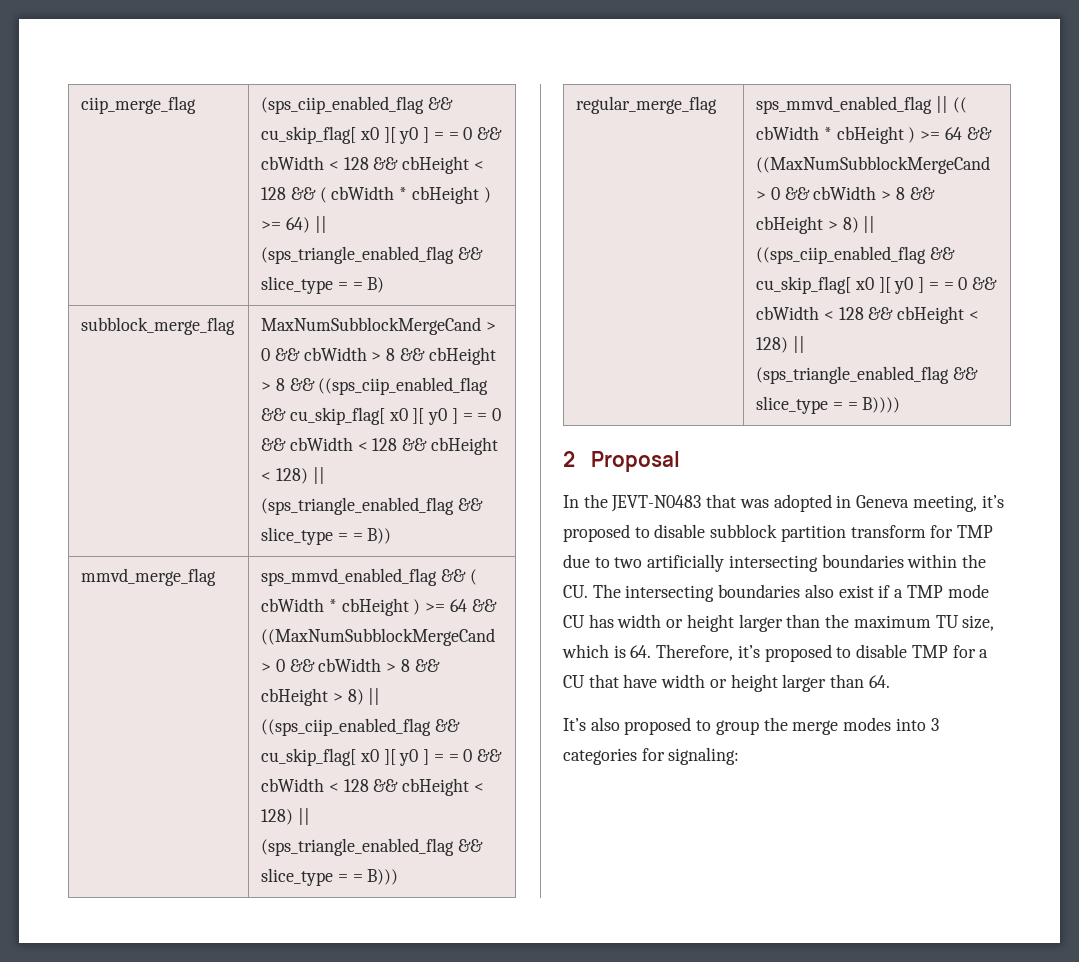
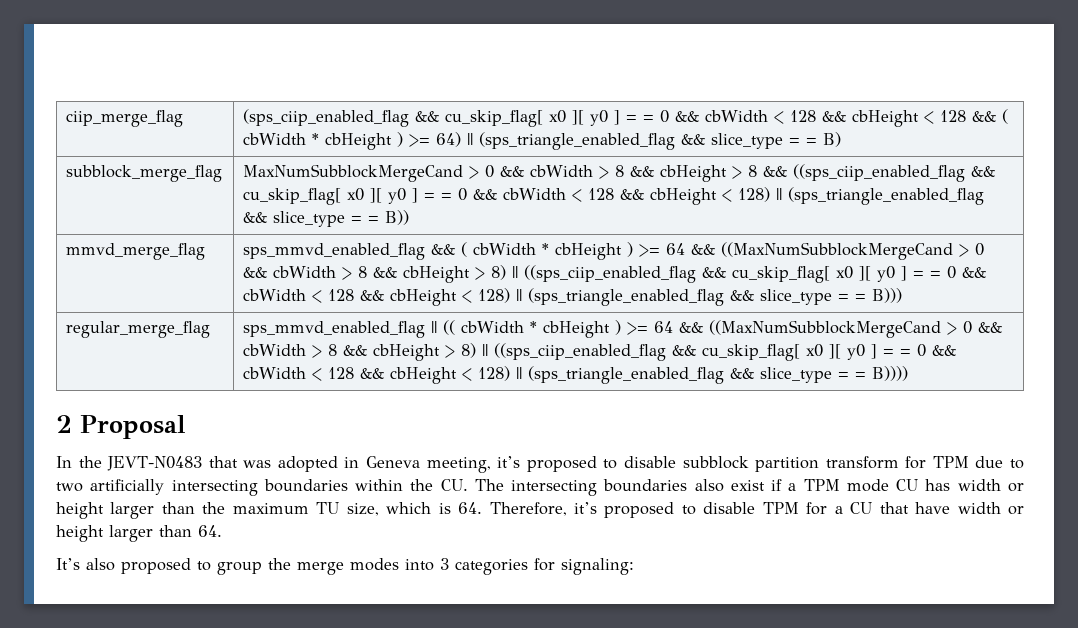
[957,525,994,538] TMP -> [932,456,969,468] TPM
[906,585,943,598] TMP -> [803,479,840,491] TPM
[911,645,948,658] TMP -> [762,502,799,514] TPM

